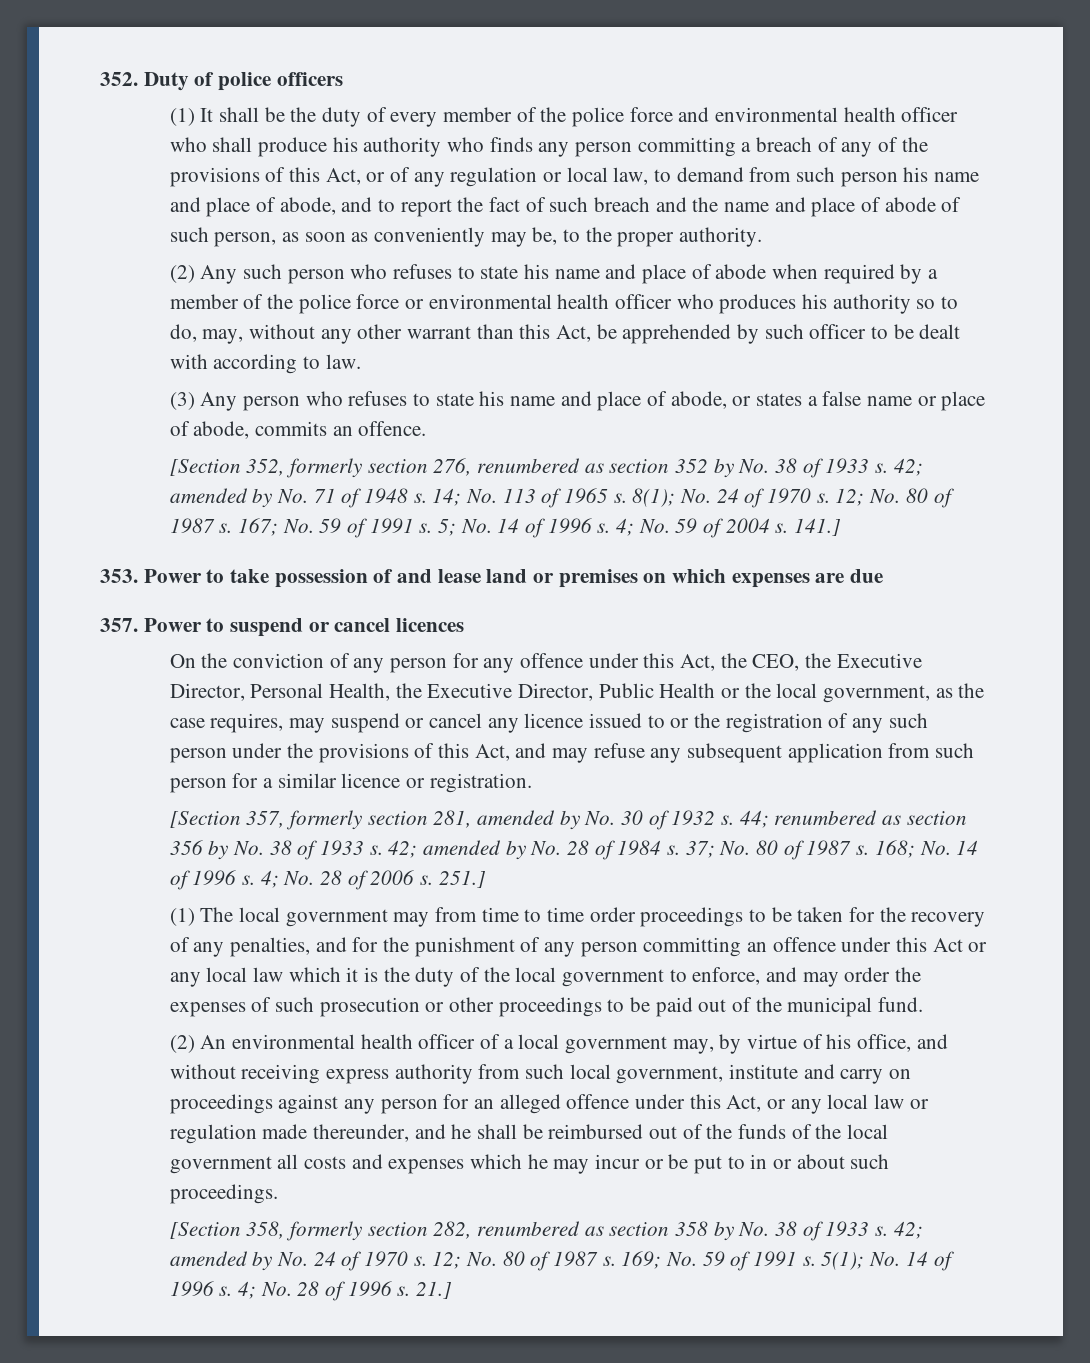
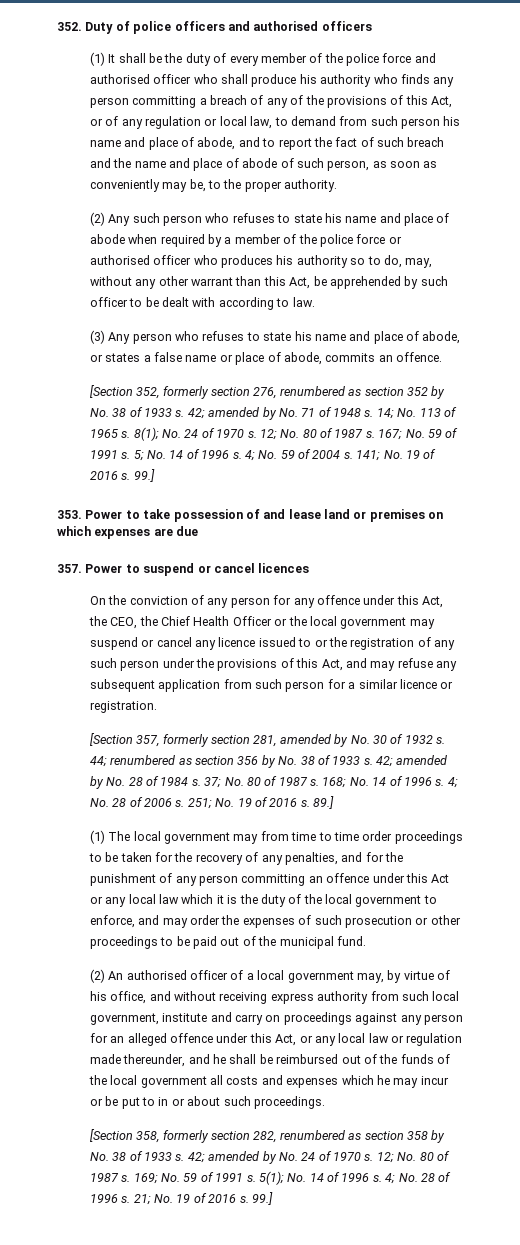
(343, 79) none -> [227,21,372,31] and authorised officers
[715,107,896,122] environmental health -> [89,74,150,84] authorised
[428,294,610,309] environmental health -> [89,255,150,265] authorised
[794,518,842,536] 141.] -> [356,449,437,461] [89,469,155,482] 141; No. 19 of 2016 s. 99.]
[836,653,922,668] [169,683,985,703] [169,713,284,733] Executive Director, Personal Health, the Executive Director, Public Health or the local government, as the case requires, -> [161,616,407,629] Chief Health Officer or the local government
[438,870,486,888] 251.] -> [187,796,335,809] 251; No. 19 of 2016 s. 89.]
[232,1034,413,1049] environmental health -> [126,970,187,980] authorised
[416,1281,453,1299] 21.] -> [133,1192,273,1205] 21; No. 19 of 2016 s. 99.]

